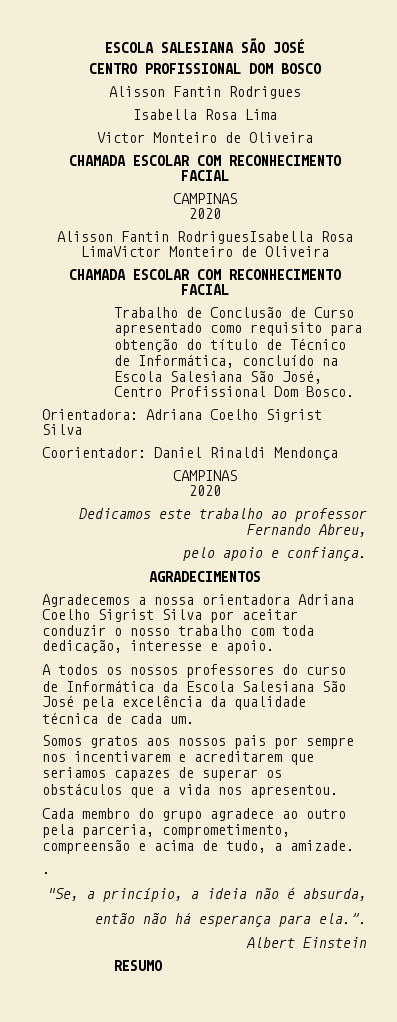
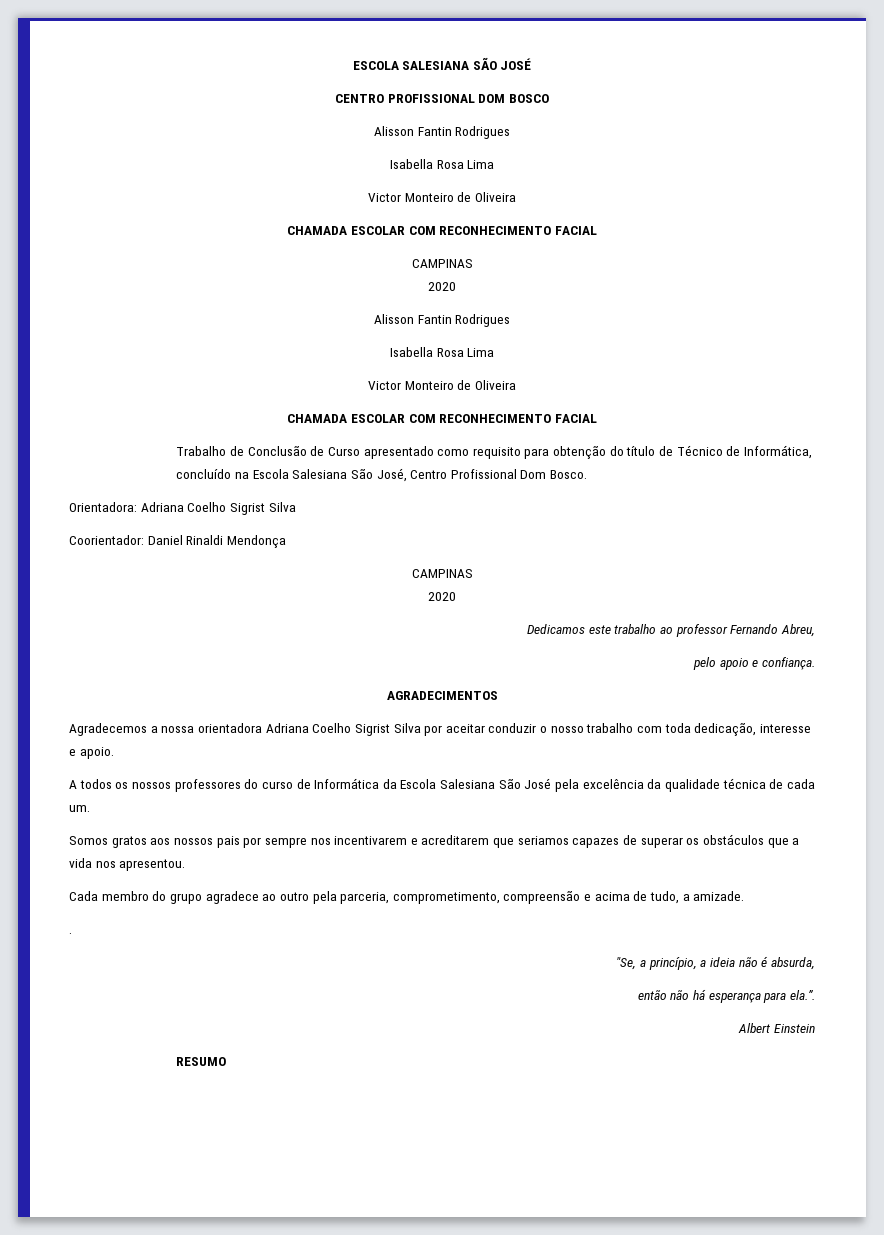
[176,231,353,244] [80,246,161,257] RodriguesIsabella Rosa LimaVictor -> [455,314,511,327] [389,347,495,357] [368,381,402,390] Rodrigues // Isabella Rosa Lima // Victor

